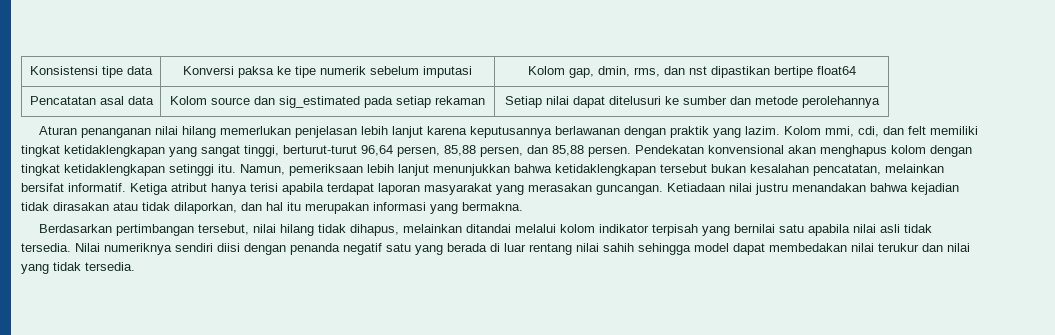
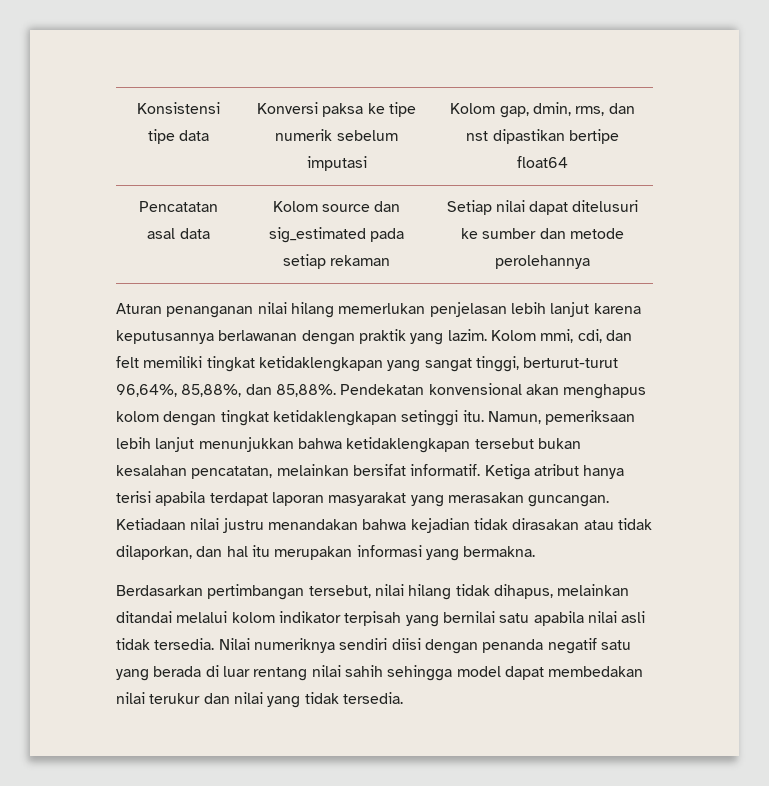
[361,145,631,157] 96,64 persen, 85,88 persen, dan 85,88 persen. -> [116,384,336,397] 96,64%, 85,88%, dan 85,88%.

